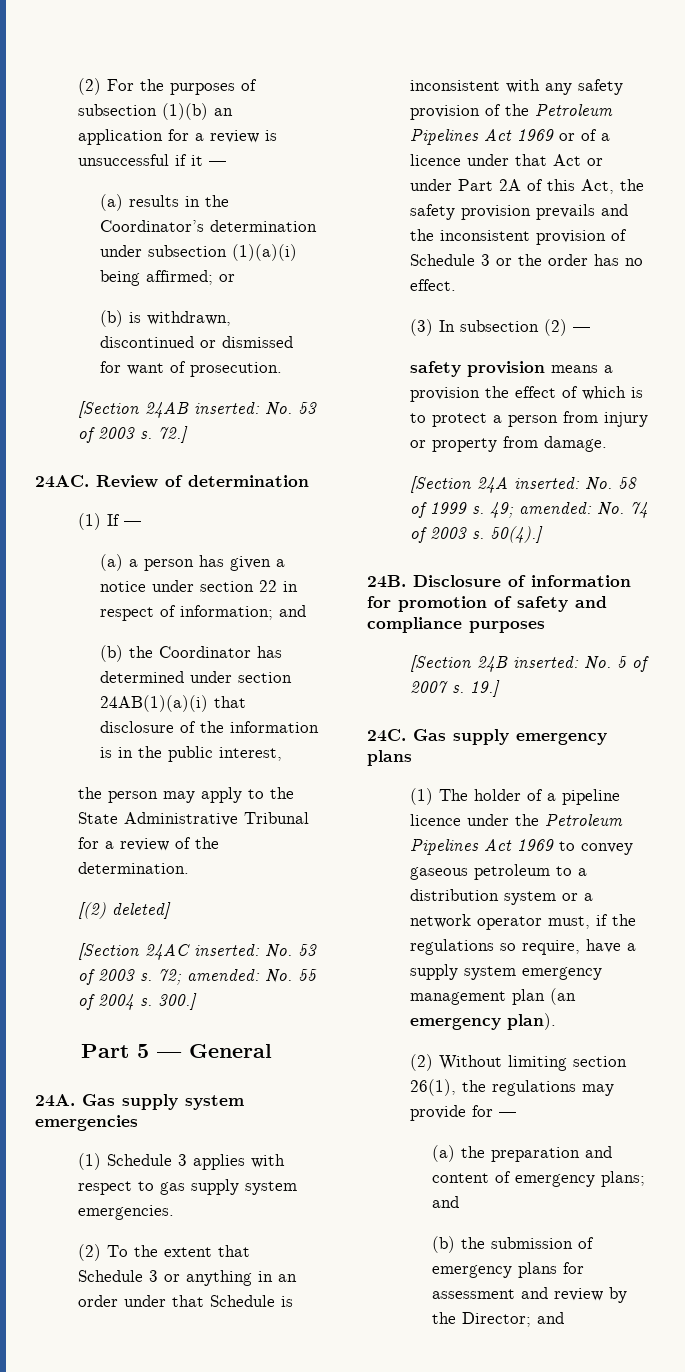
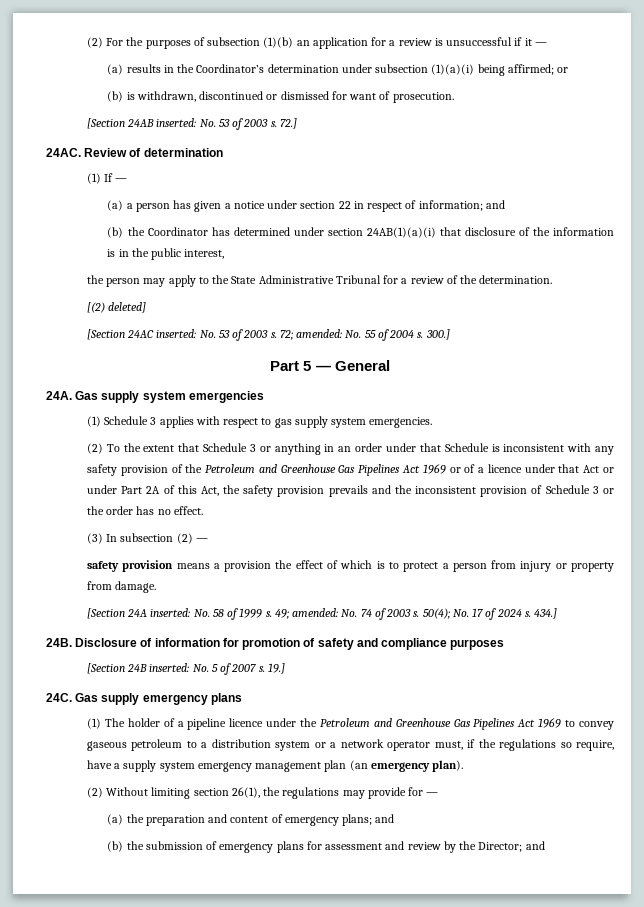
(614, 110) none -> [258,464,356,473] and Greenhouse Gas
[490,526,544,543] 50(4).] -> [422,608,558,620] 50(4); No. 17 of 2024 s. 434.]
(624, 820) none -> [373,718,471,727] and Greenhouse Gas

